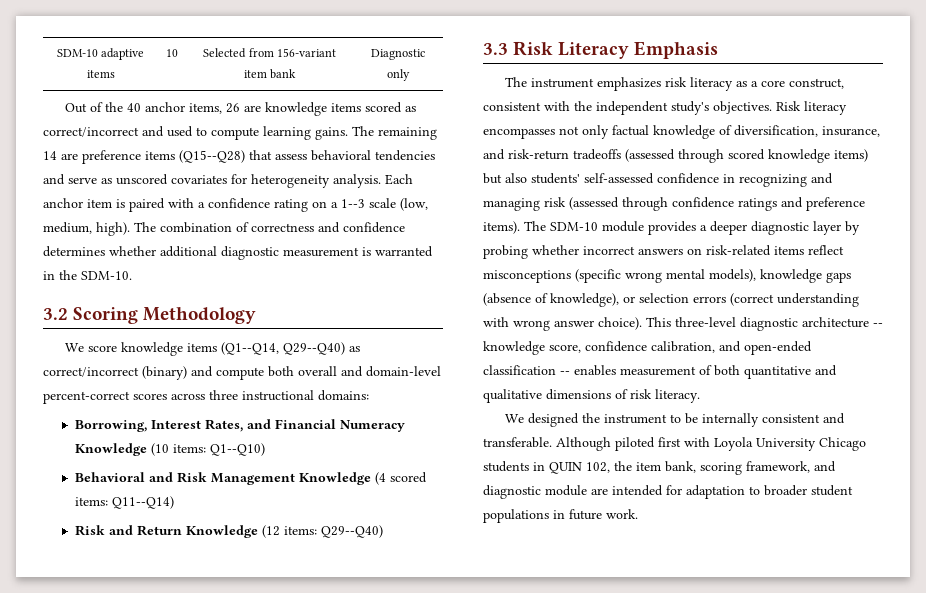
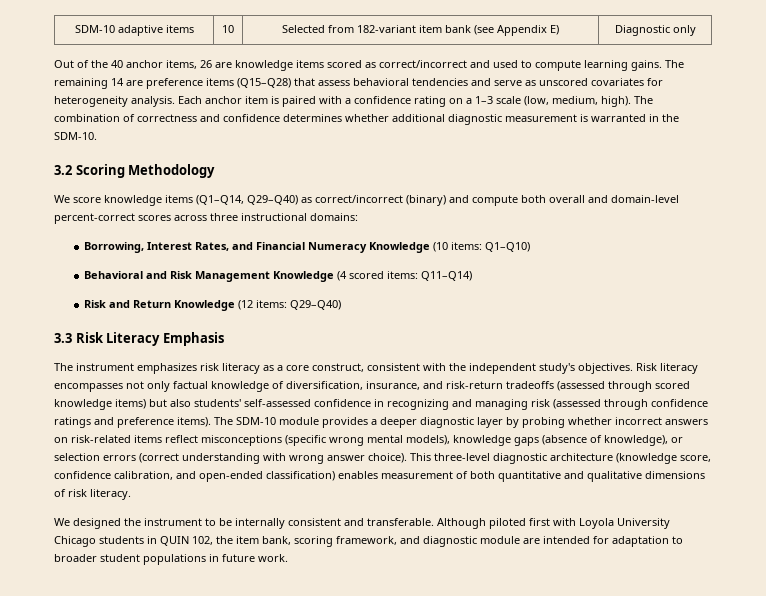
[276,48,336,57] 156-variant -> [357,25,416,33] 182-variant
(297, 74) none -> [474,25,559,36] (see Appendix E)
[179,150,245,163] (Q15--Q28) -> [237,78,291,88] (Q15–Q28)
[341,199,365,208] 1--3 -> [475,96,493,104] 1–3
[220,342,345,355] (Q1--Q14, Q29--Q40) -> [196,195,298,205] (Q1–Q14, Q29–Q40)
[209,443,265,456] Q1--Q10) -> [485,242,531,252] Q1–Q10)
[111,496,174,509] Q11--Q14) -> [421,271,473,281] Q11–Q14)
[320,525,383,538] Q29--Q40) -> [290,300,342,310] Q29–Q40)
[873,323,883,327] [483,341,545,355] -- knowledge -> [616,453,677,464] (knowledge
[483,365,570,375] classification -- -> [266,471,335,481] classification)

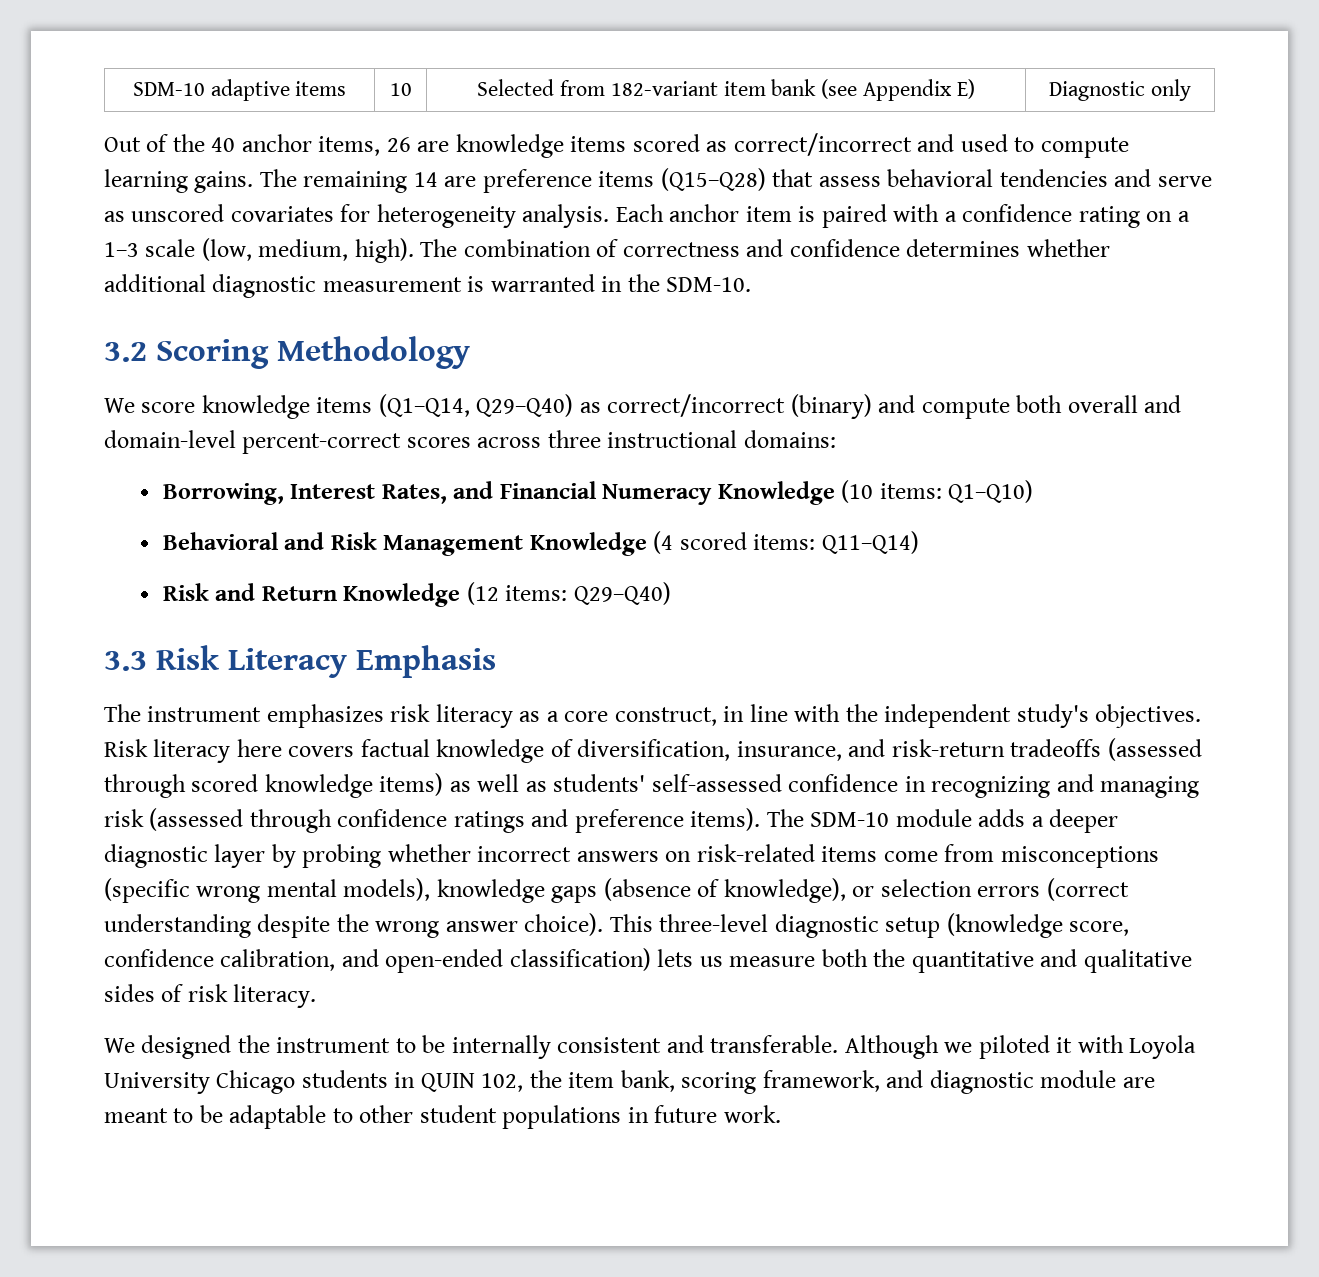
[367,363,420,371] consistent -> [723,704,788,722] in line
[54,381,170,392] encompasses not only -> [236,739,355,757] here covers
[149,399,191,407] but also -> [449,774,547,792] as well as
[322,417,368,428] provides -> [978,809,1026,827] adds
[165,435,198,443] reflect -> [883,844,995,862] come from
[263,453,286,461] with -> [257,914,369,938] despite the
[550,453,613,461] architecture -> [885,917,941,938] setup
[338,471,495,479] enables measurement of both -> [657,949,906,967] lets us measure both the
[645,471,705,479] dimensions -> [104,984,155,1002] sides
[489,518,550,529] piloted first -> [944,1035,1073,1059] we piloted it
[543,536,683,547] [54,554,97,562] intended for adaptation to broader -> [104,1105,414,1129] meant to be adaptable to other

